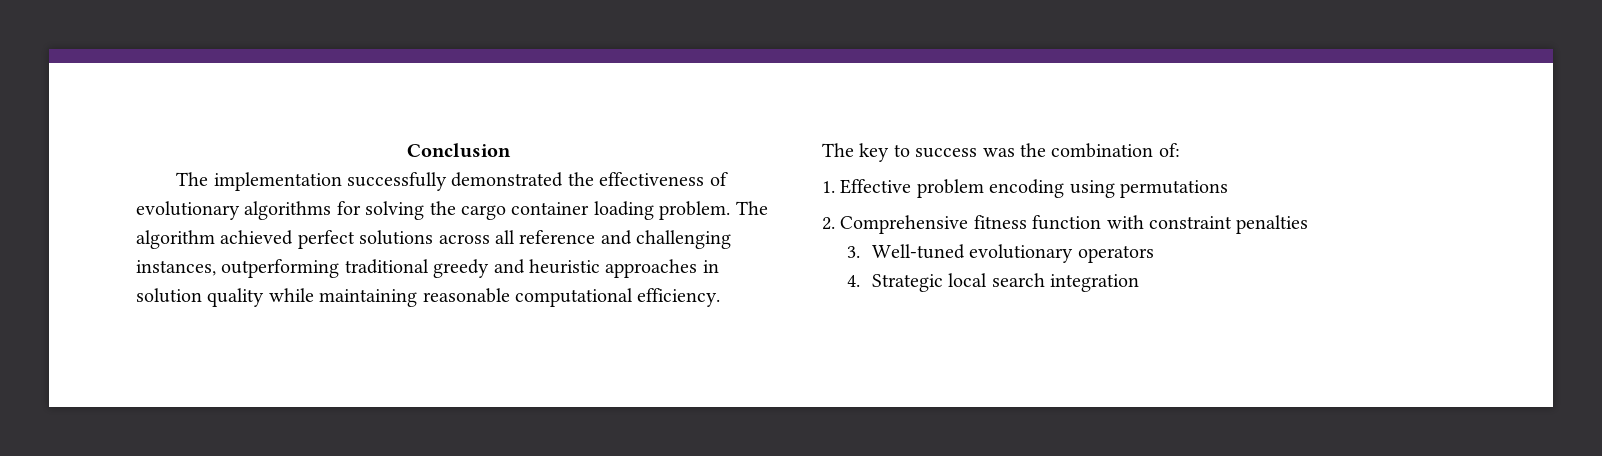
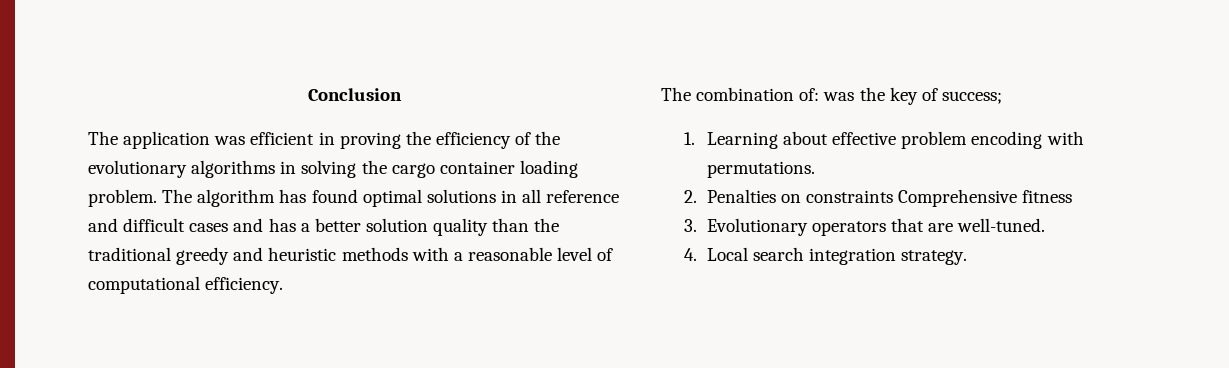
[213,172,728,191] implementation successfully demonstrated the effectiveness of -> [123,131,561,149] application was efficient in proving the efficiency of the
[336,201,361,215] for -> [280,161,297,174] in
[220,230,732,249] [136,259,719,278] [136,288,721,307] [822,143,1180,162] [822,179,1228,198] [822,215,1309,234] achieved perfect solutions across all reference and challenging instances, outperforming traditional greedy and heuristic approaches in solution quality while maintaining reasonable computational efficiency. // The key to success was the combination of: // 1. Effective problem encoding using permutations // 2. Comprehensive fitness function with constraint penalties -> [279,189,620,207] [88,218,560,236] [88,247,614,265] [88,276,284,294] [661,87,1002,105] [683,131,1084,149] [706,161,815,178] [683,189,1073,207] has found optimal solutions in all reference and difficult cases and has a better solution quality than the traditional greedy and heuristic methods with a reasonable level of computational efficiency. // The combination of: was the key of success; // 1. Learning about effective problem encoding with permutations. // 2. Penalties on constraints Comprehensive fitness
[871,244,1074,263] Well-tuned evolutionary -> [706,218,808,236] Evolutionary
(1154, 254) none -> [891,218,1046,232] that are well-tuned.
[871,273,988,292] Strategic local -> [706,247,748,261] Local
(1139, 283) none -> [901,250,968,265] strategy.

